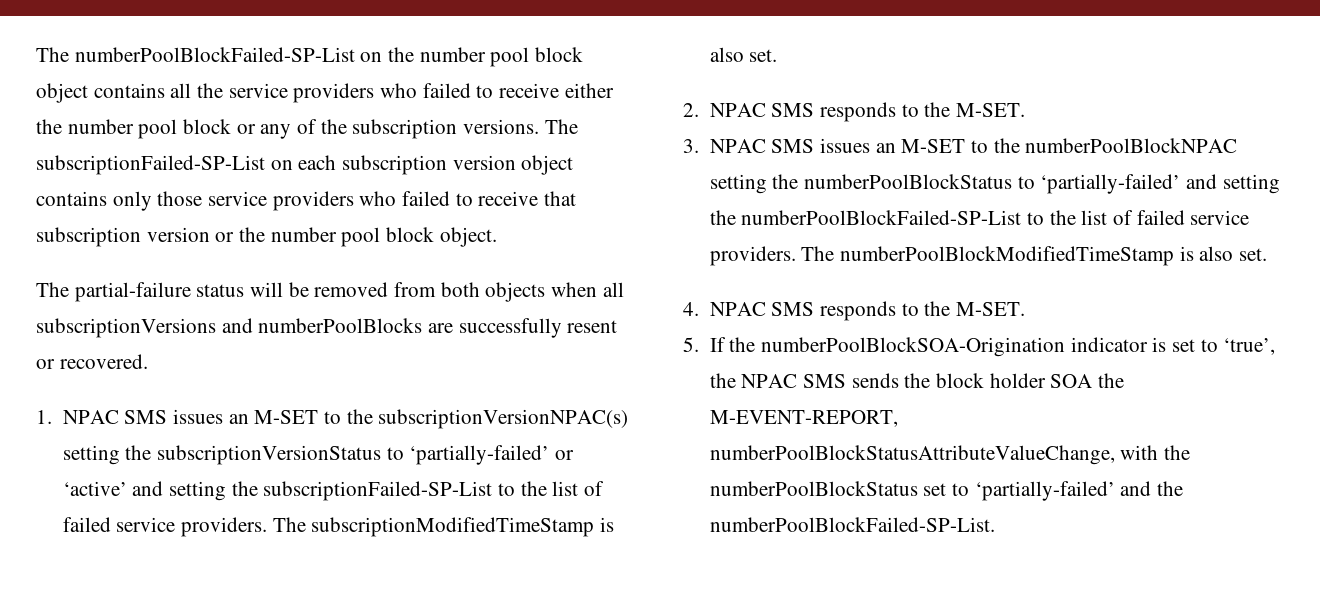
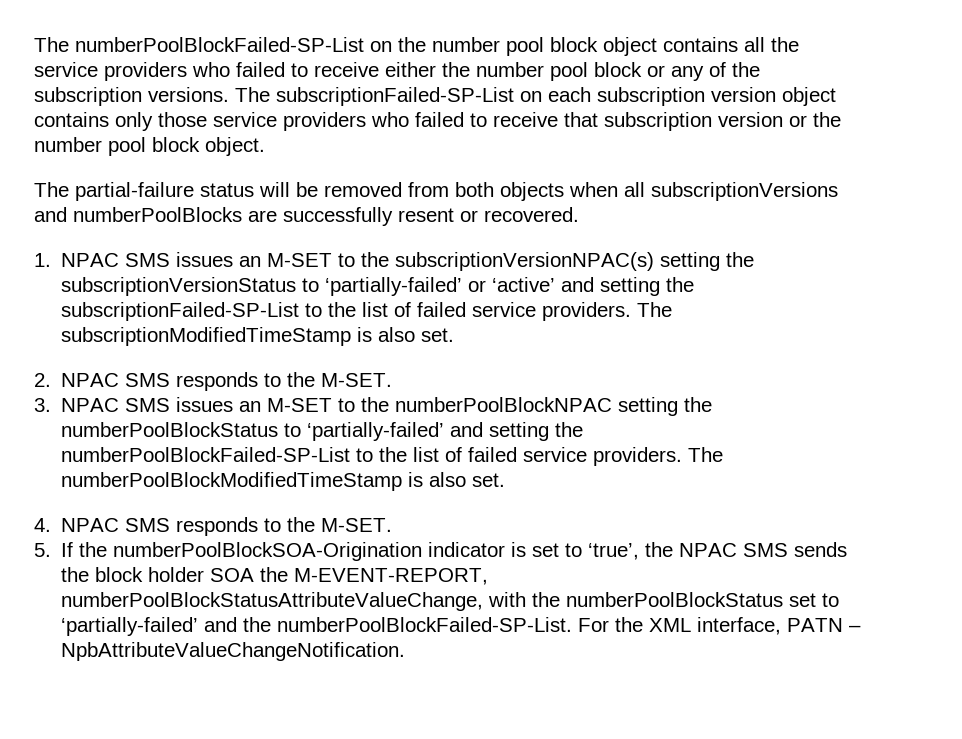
(995, 524) none -> [578,617,862,635] [61,642,406,661] For the XML interface, PATN – NpbAttributeValueChangeNotification.

